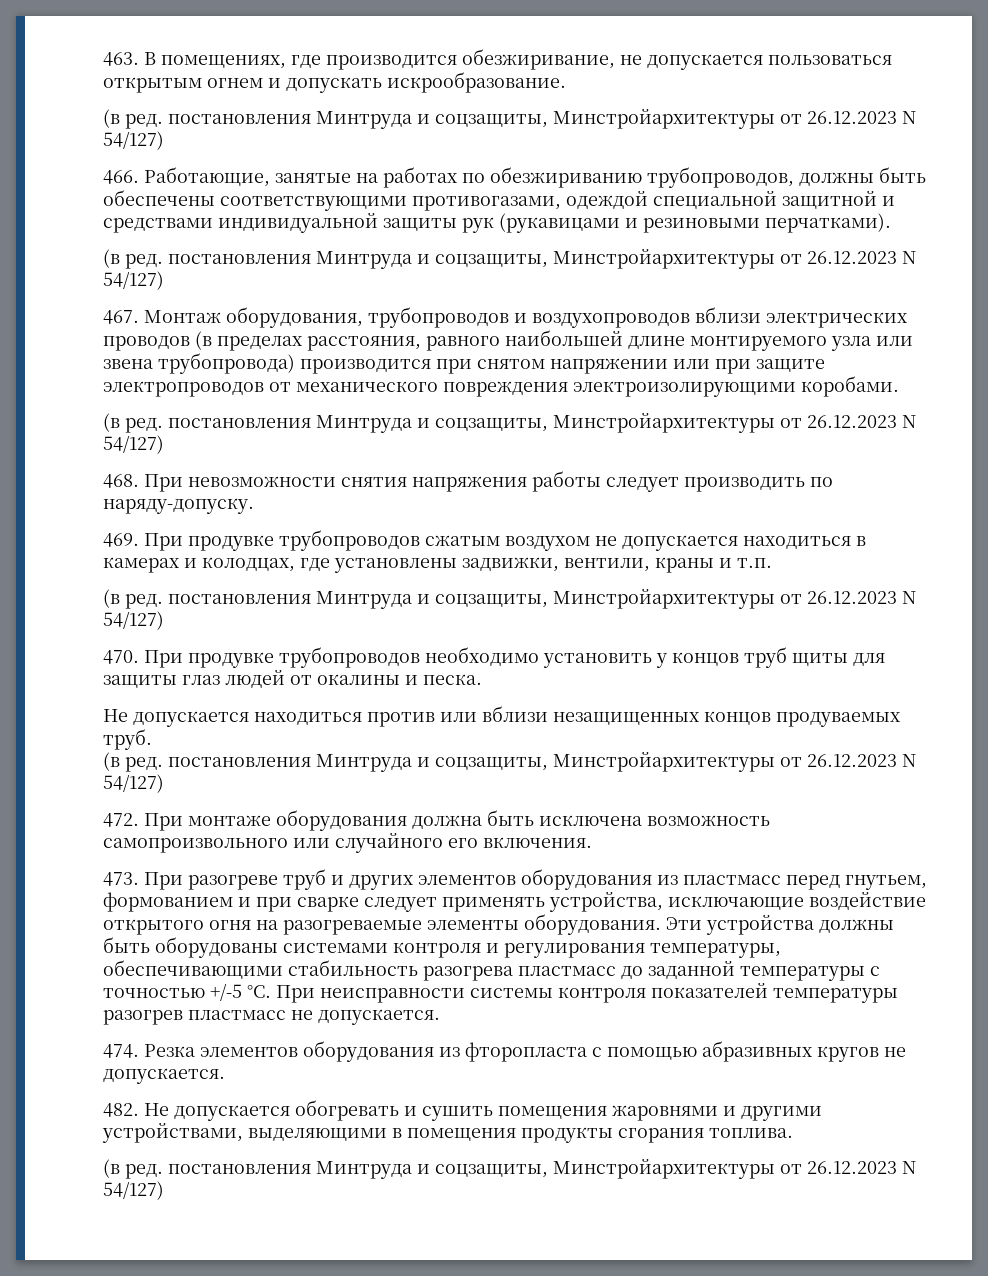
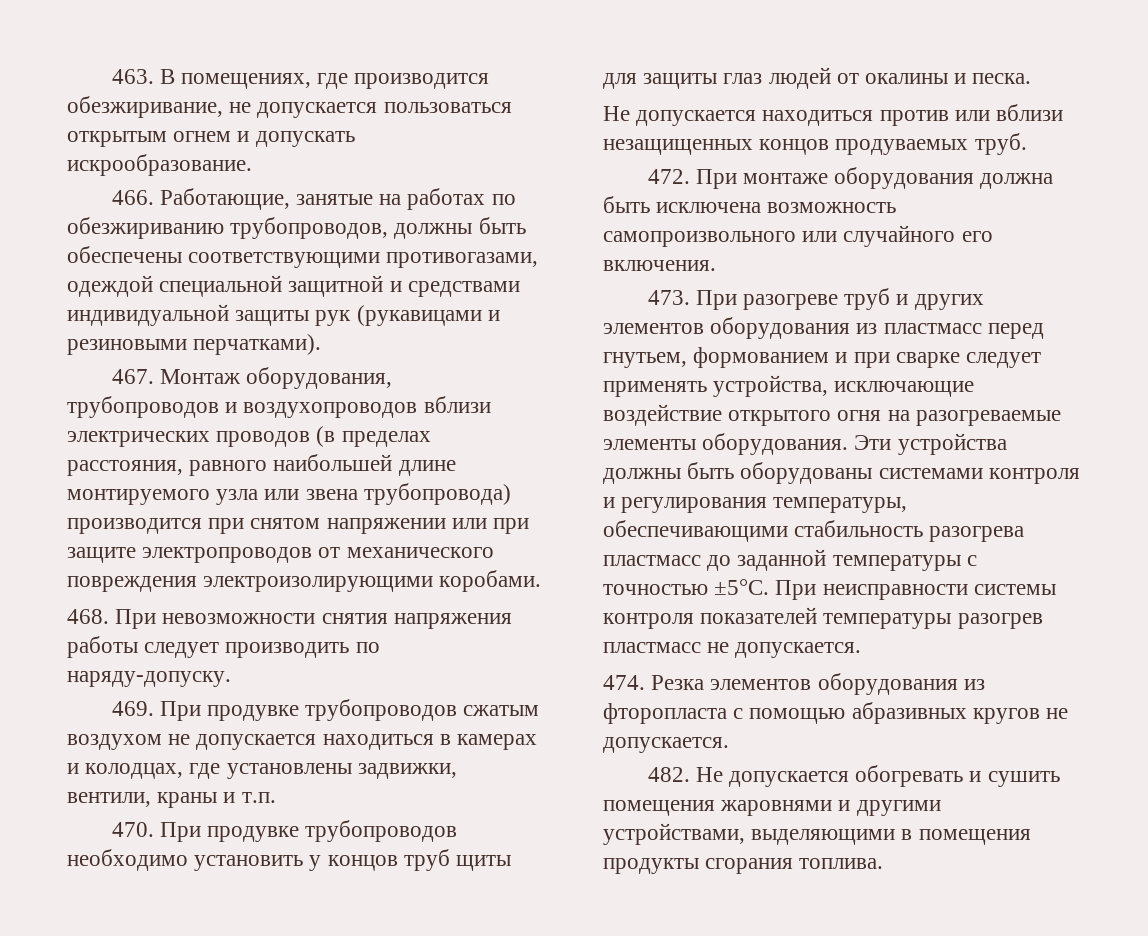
[103,109,916,129] [103,131,164,150] // (в ред. постановления Минтруда и соцзащиты, Минстройархитектуры от 26.12.2023 N 54/127) -> (252, 165) none
[103,249,916,269] [103,271,164,290] // (в ред. постановления Минтруда и соцзащиты, Минстройархитектуры от 26.12.2023 N 54/127) -> (322, 344) none
[103,413,916,433] [103,435,164,454] // (в ред. постановления Минтруда и соцзащиты, Минстройархитектуры от 26.12.2023 N 54/127) -> (542, 581) none
[103,589,916,609] [103,611,164,630] // (в ред. постановления Минтруда и соцзащиты, Минстройархитектуры от 26.12.2023 N 54/127) -> (276, 797) none
[103,752,916,772] [103,774,164,793] // (в ред. постановления Минтруда и соцзащиты, Минстройархитектуры от 26.12.2023 N 54/127) -> (1027, 144) none
[210,983,271,1001] +/-5 °C. -> [714,579,770,595] ±5°С.
[103,1159,916,1179] [103,1181,164,1200] // (в ред. постановления Минтруда и соцзащиты, Минстройархитектуры от 26.12.2023 N 54/127) -> (884, 863) none

